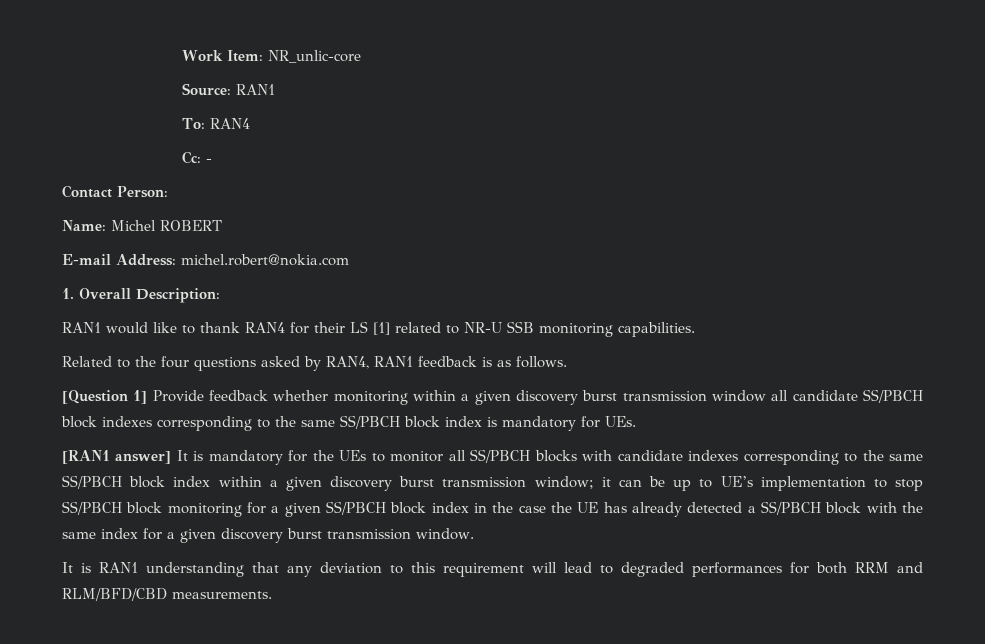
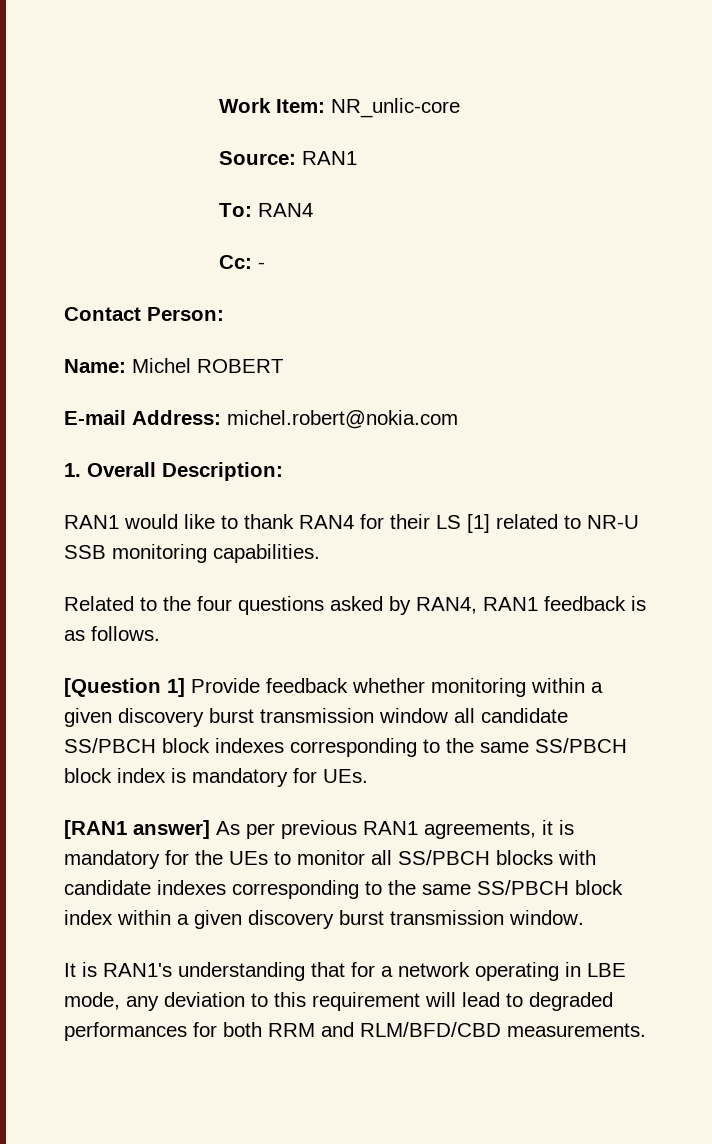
[176,450,188,461] It -> [216,820,553,839] As per previous RAN1 agreements, it
[534,476,923,491] [62,501,924,517] [62,528,411,543] window; it can be up to UE’s implementation to stop SS/PBCH block monitoring for a given SS/PBCH block index in the case the UE has already detected a SS/PBCH block with the same index for a given discovery burst transmission -> (504, 917) none
[99,562,138,573] RAN1 -> [103,963,172,977] RAN1's
(279, 567) none -> [351,962,626,981] [64,992,120,1010] for a network operating in LBE mode,

